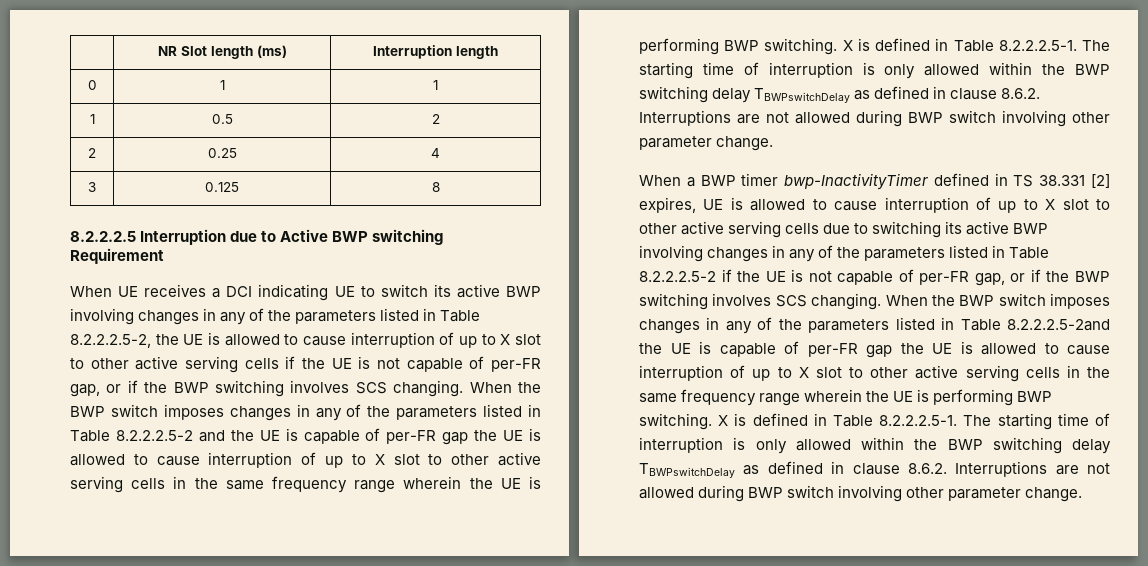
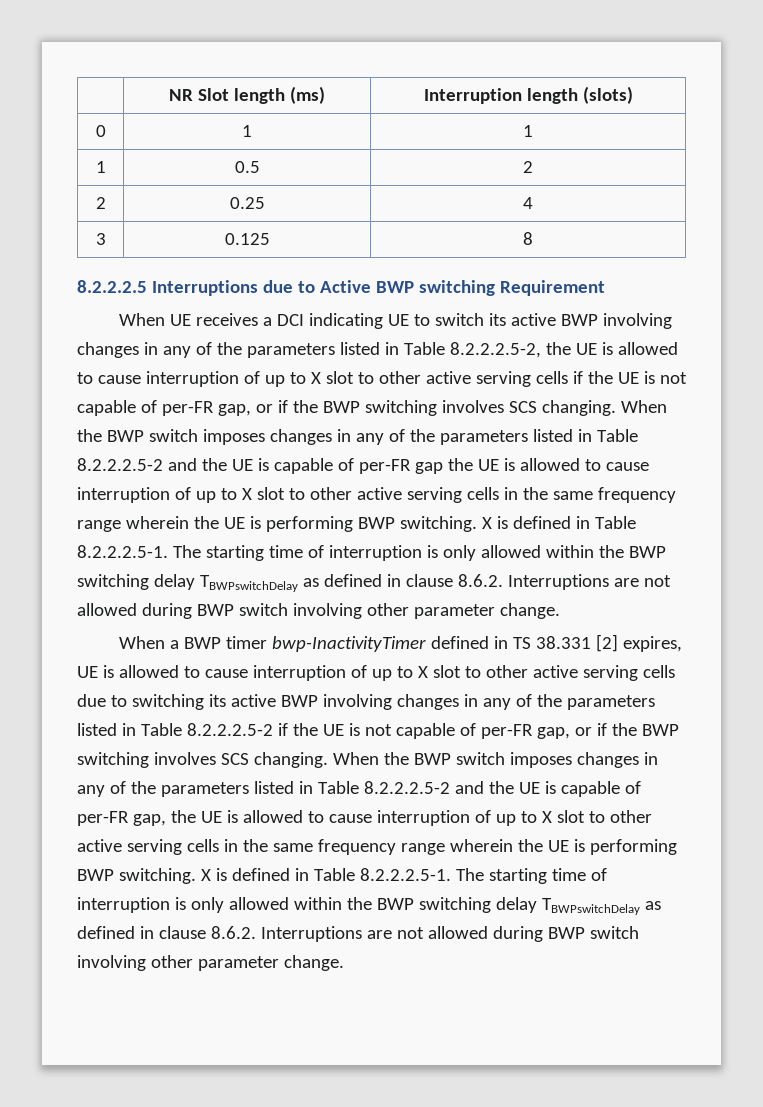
(498, 52) none -> [582,86,633,104] (slots)
[140,229,227,245] Interruption -> [151,280,258,296] Interruptions
[1007,319,1110,331] [639,341,892,358] 8.2.2.2.5-2and the UE is capable of per-FR gap -> [363,781,641,797] [77,811,166,826] 8.2.2.2.5-2 and the UE is capable of per-FR gap,

